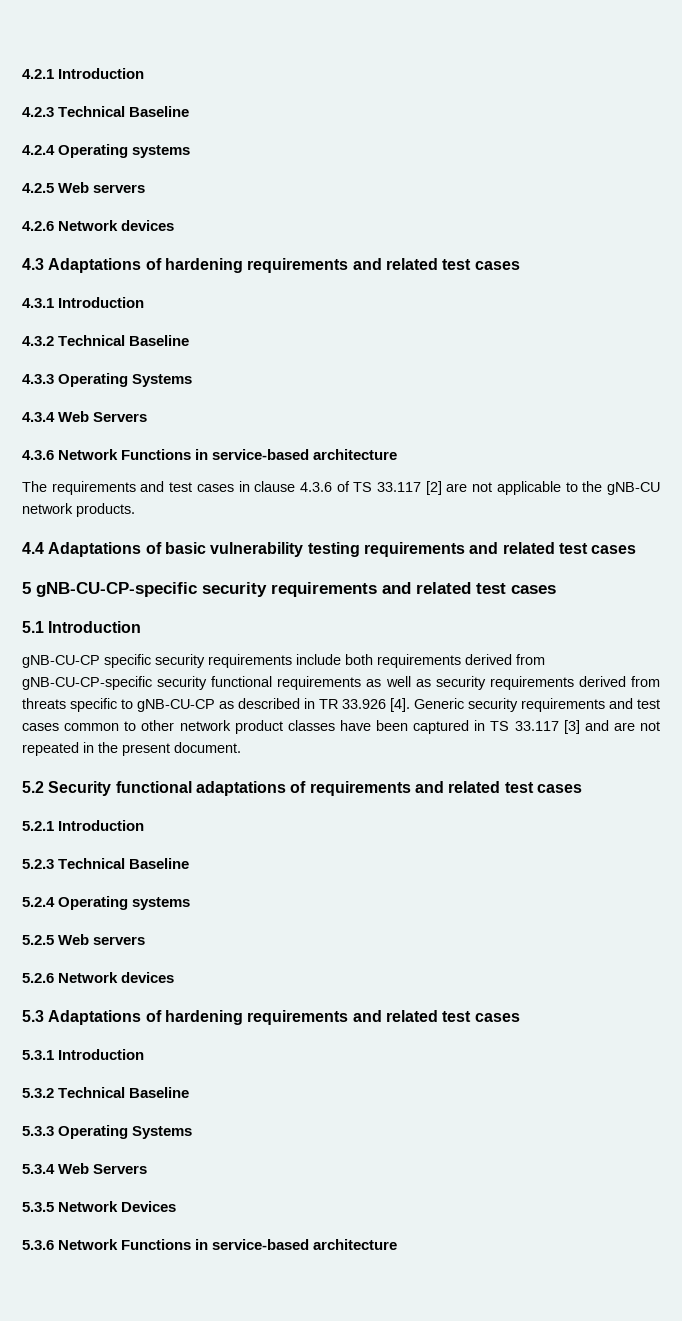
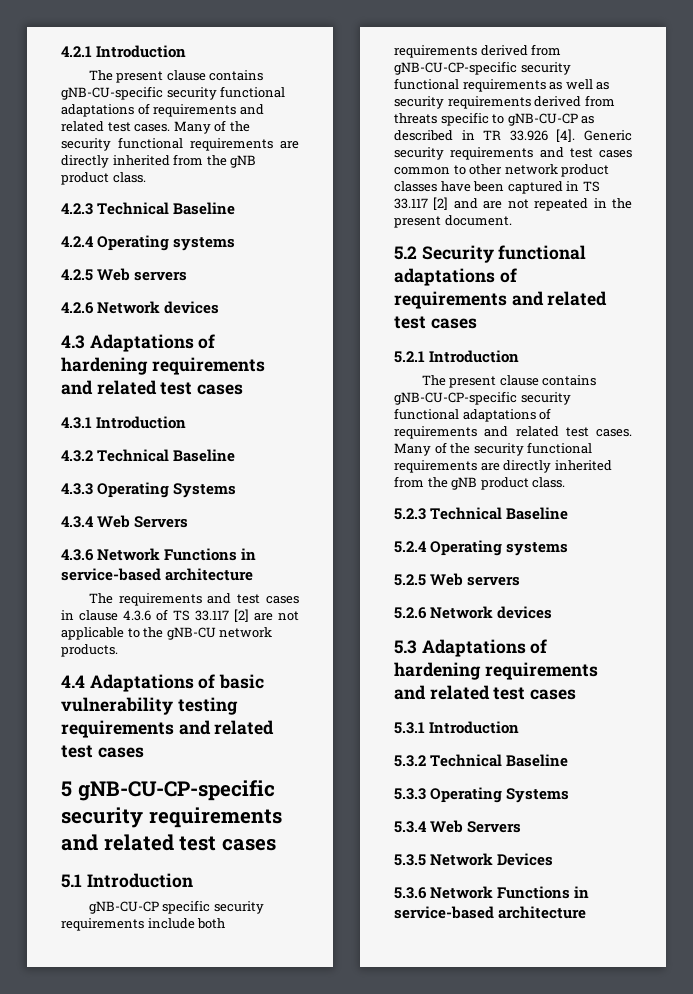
(145, 73) none -> [88,70,264,83] [61,86,286,100] [61,103,264,117] [61,120,250,134] [61,137,299,151] [61,154,257,168] [61,172,146,185] // The present clause contains gNB-CU-specific security functional adaptations of requirements and related test cases. Many of the security functional requirements are directly inherited from the gNB product class.
[563,720,580,734] [3] -> [433,197,449,210] [2]
(145, 825) none -> [421,375,597,388] [394,391,571,405] [394,408,552,422] [394,426,632,439] [394,442,593,456] [394,460,612,473] [394,476,566,490] // The present clause contains gNB-CU-CP-specific security functional adaptations of requirements and related test cases. Many of the security functional requirements are directly inherited from the gNB product class.

